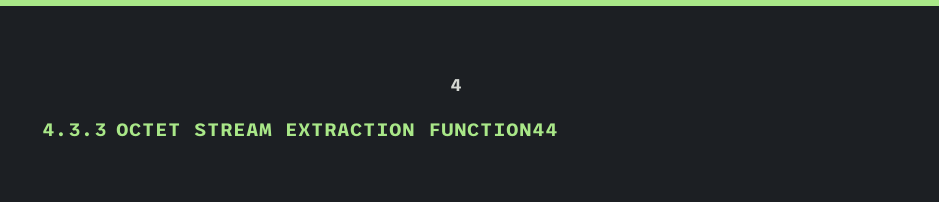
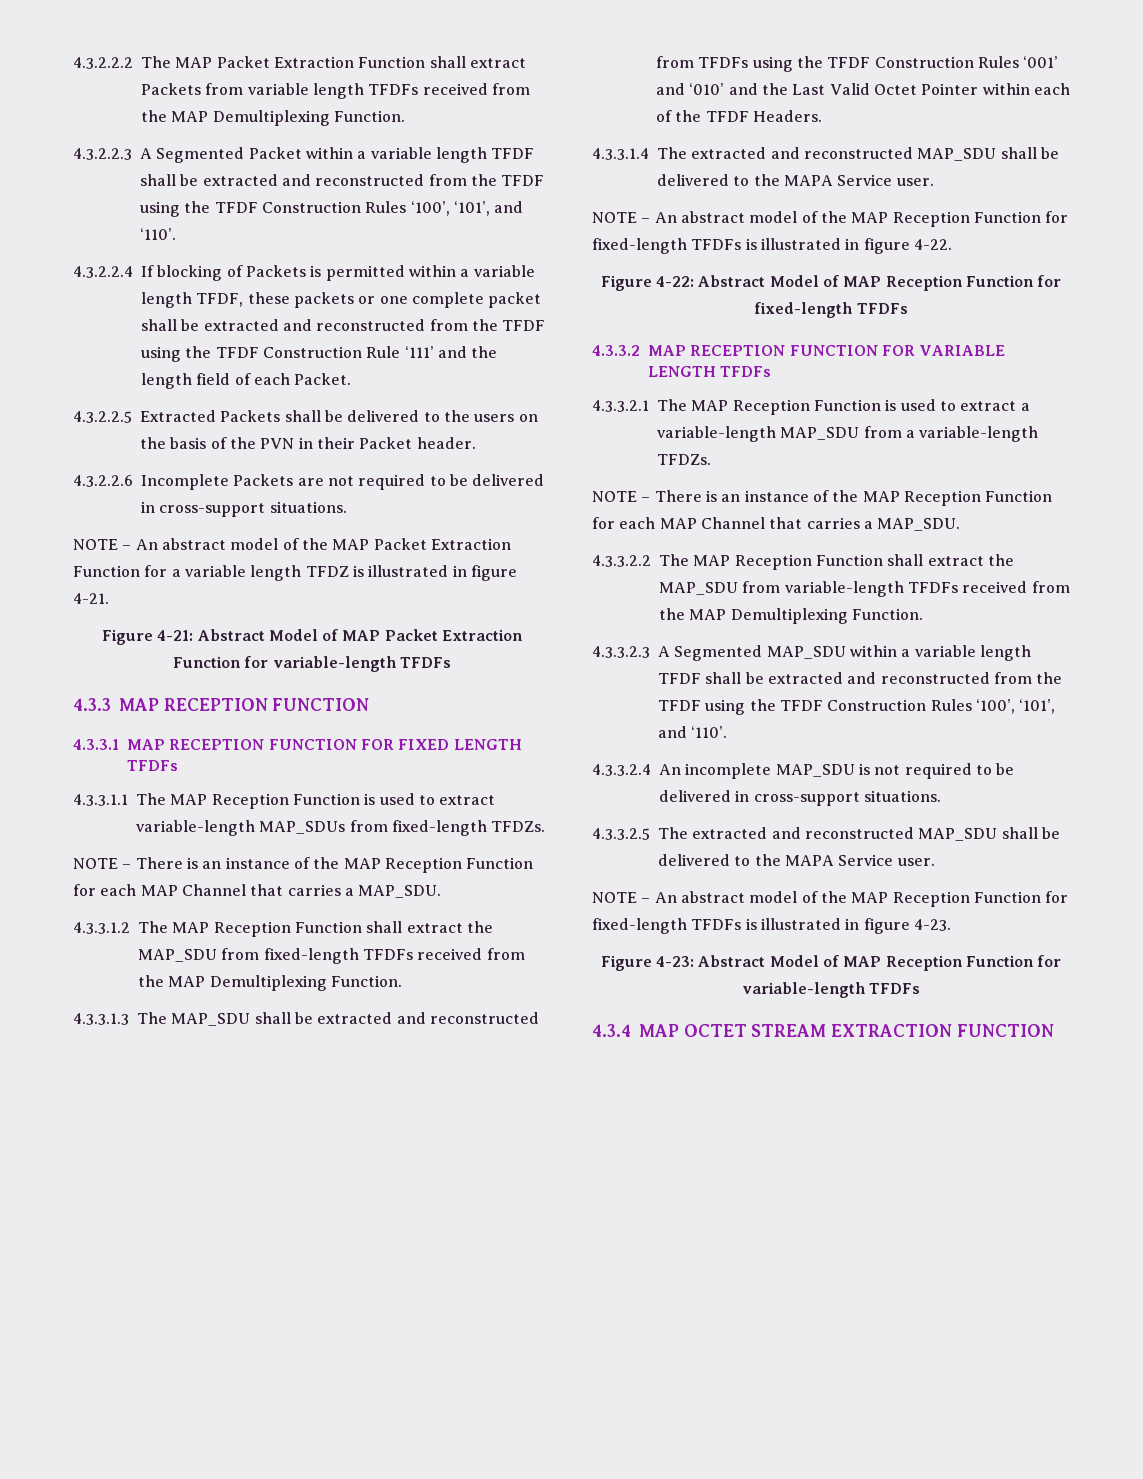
[449,79,462,91] [42,123,107,137] 4 // 4.3.3 -> [73,56,526,69] [141,83,530,99] [141,110,405,126] [73,147,535,163] [140,174,545,186] [140,201,524,217] [140,228,176,240] [73,265,535,281] [141,292,542,308] [141,319,546,331] [141,346,498,362] [141,373,352,389] [73,410,538,423] [140,437,476,449] [73,474,545,490] [141,501,347,517] [73,538,511,550] [73,565,517,581] [73,593,109,604] [101,629,524,645] [173,656,451,672] [73,698,370,711] [73,739,522,750] [127,760,178,771] [73,793,496,809] [136,820,546,836] [73,857,534,873] [73,884,442,898] [73,921,493,937] [138,948,525,964] [138,975,402,991] [73,1012,539,1026] [656,56,1059,72] [656,83,1070,95] [656,110,822,122] [592,147,1059,161] [657,174,934,186] [592,211,1069,227] [592,238,952,254] [600,275,1062,291] [754,302,908,318] [592,345,1006,356] [648,366,772,377] [592,399,1030,415] [657,426,1039,442] [657,454,711,465] [592,490,1053,506] [592,517,961,531] [592,554,1014,570] [659,581,1070,597] [659,608,923,624] [592,645,1031,661] [658,672,1063,684] [658,699,1056,715] [658,726,728,738] [592,763,1015,779] [659,790,941,806] [592,827,1060,841] [658,854,935,866] [592,891,1069,907] [592,918,951,934] [600,955,1062,971] [741,982,921,998] [592,1024,679,1037] 4.3.2.2.2 The MAP Packet Extraction Function shall extract Packets from variable length TFDFs received from the MAP Demultiplexing Function. // 4.3.2.2.3 A Segmented Packet within a variable length TFDF shall be extracted and reconstructed from the TFDF using the TFDF Construction Rules ‘100’, ‘101’, and ‘110’. // 4.3.2.2.4 If blocking of Packets is permitted within a variable length TFDF, these packets or one complete packet shall be extracted and reconstructed from the TFDF using the TFDF Construction Rule ‘111’ and the length field of each Packet. // 4.3.2.2.5 Extracted Packets shall be delivered to the users on the basis of the PVN in their Packet header. // 4.3.2.2.6 Incomplete Packets are not required to be delivered in cross-support situations. // NOTE – An abstract model of the MAP Packet Extraction Function for a variable length TFDZ is illustrated in figure 4-21. // Figure 4-21: Abstract Model of MAP Packet Extraction Function for variable-length TFDFs // 4.3.3 MAP RECEPTION FUNCTION // 4.3.3.1 MAP RECEPTION FUNCTION FOR FIXED LENGTH TFDFs // 4.3.3.1.1 The MAP Reception Function is used to extract variable-length MAP_SDUs from fixed-length TFDZs. // NOTE – There is an instance of the MAP Reception Function for each MAP Channel that carries a MAP_SDU. // 4.3.3.1.2 The MAP Reception Function shall extract the MAP_SDU from fixed-length TFDFs received from the MAP Demultiplexing Function. // 4.3.3.1.3 The MAP_SDU shall be extracted and reconstructed from TFDFs using the TFDF Construction Rules ‘001’ and ‘010’ and the Last Valid Octet Pointer within each of the TFDF Headers. // 4.3.3.1.4 The extracted and reconstructed MAP_SDU shall be delivered to the MAPA Service user. // NOTE – An abstract model of the MAP Reception Function for fixed-length TFDFs is illustrated in figure 4-22. // Figure 4-22: Abstract Model of MAP Reception Function for fixed-length TFDFs // 4.3.3.2 MAP RECEPTION FUNCTION FOR VARIABLE LENGTH TFDFs // 4.3.3.2.1 The MAP Reception Function is used to extract a variable-length MAP_SDU from a variable-length TFDZs. // NOTE – There is an instance of the MAP Reception Function for each MAP Channel that carries a MAP_SDU. // 4.3.3.2.2 The MAP Reception Function shall extract the MAP_SDU from variable-length TFDFs received from the MAP Demultiplexing Function. // 4.3.3.2.3 A Segmented MAP_SDU within a variable length TFDF shall be extracted and reconstructed from the TFDF using the TFDF Construction Rules ‘100’, ‘101’, and ‘110’. // 4.3.3.2.4 An incomplete MAP_SDU is not required to be delivered in cross-support situations. // 4.3.3.2.5 The extracted and reconstructed MAP_SDU shall be delivered to the MAPA Service user. // NOTE – An abstract model of the MAP Reception Function for fixed-length TFDFs is illustrated in figure 4-23. // Figure 4-23: Abstract Model of MAP Reception Function for variable-length TFDFs // 4.3.4 MAP
[427,123,558,137] FUNCTION44 -> [956,1024,1054,1037] FUNCTION

